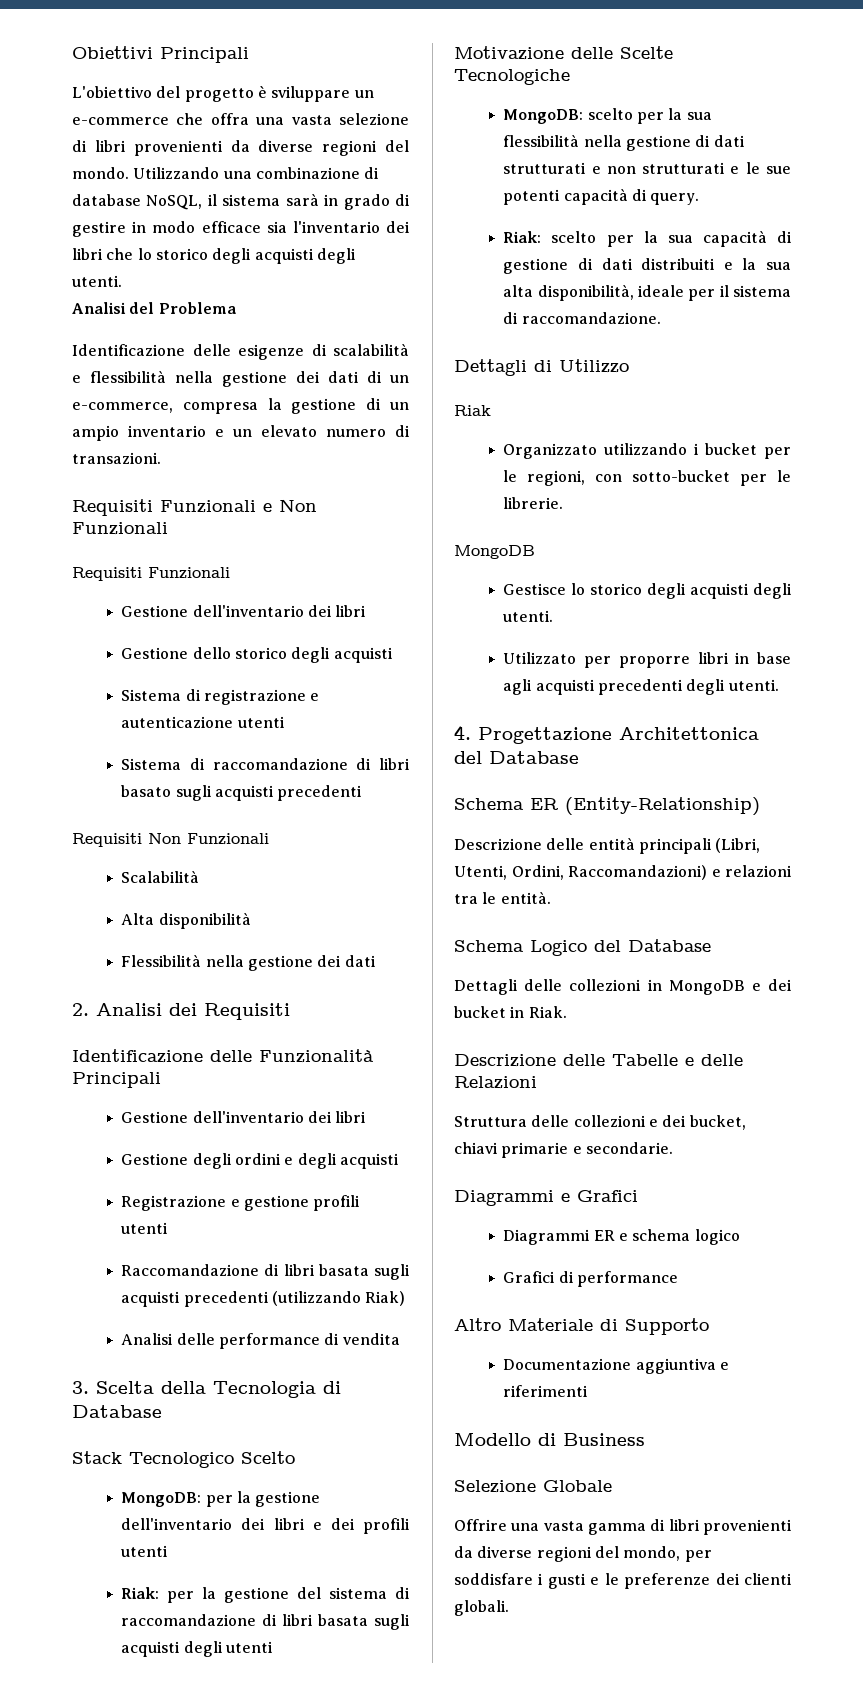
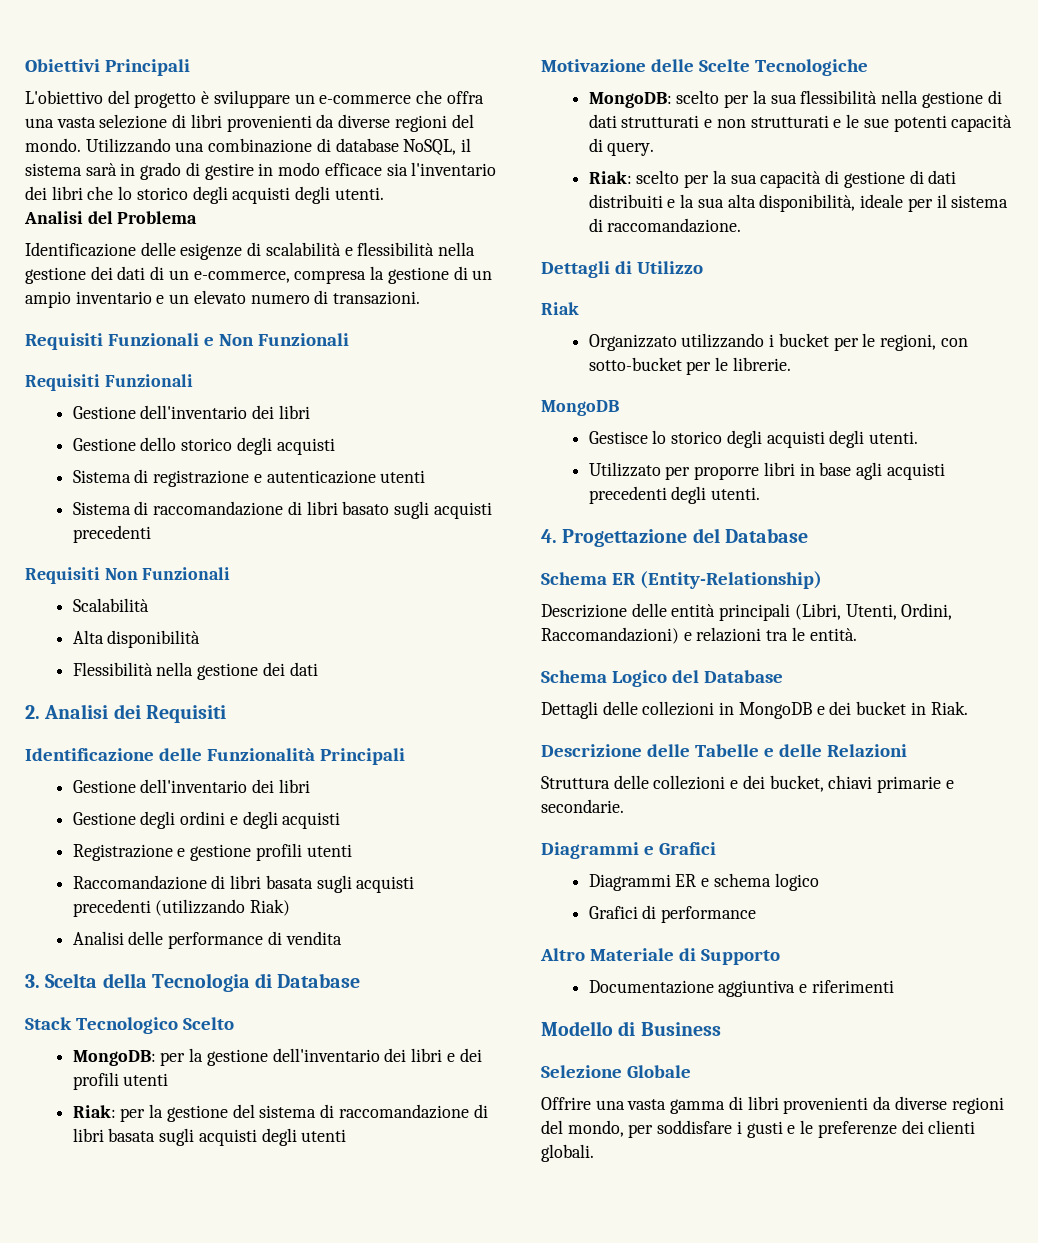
[619,727,759,740] Architettonica -> (688, 538) none

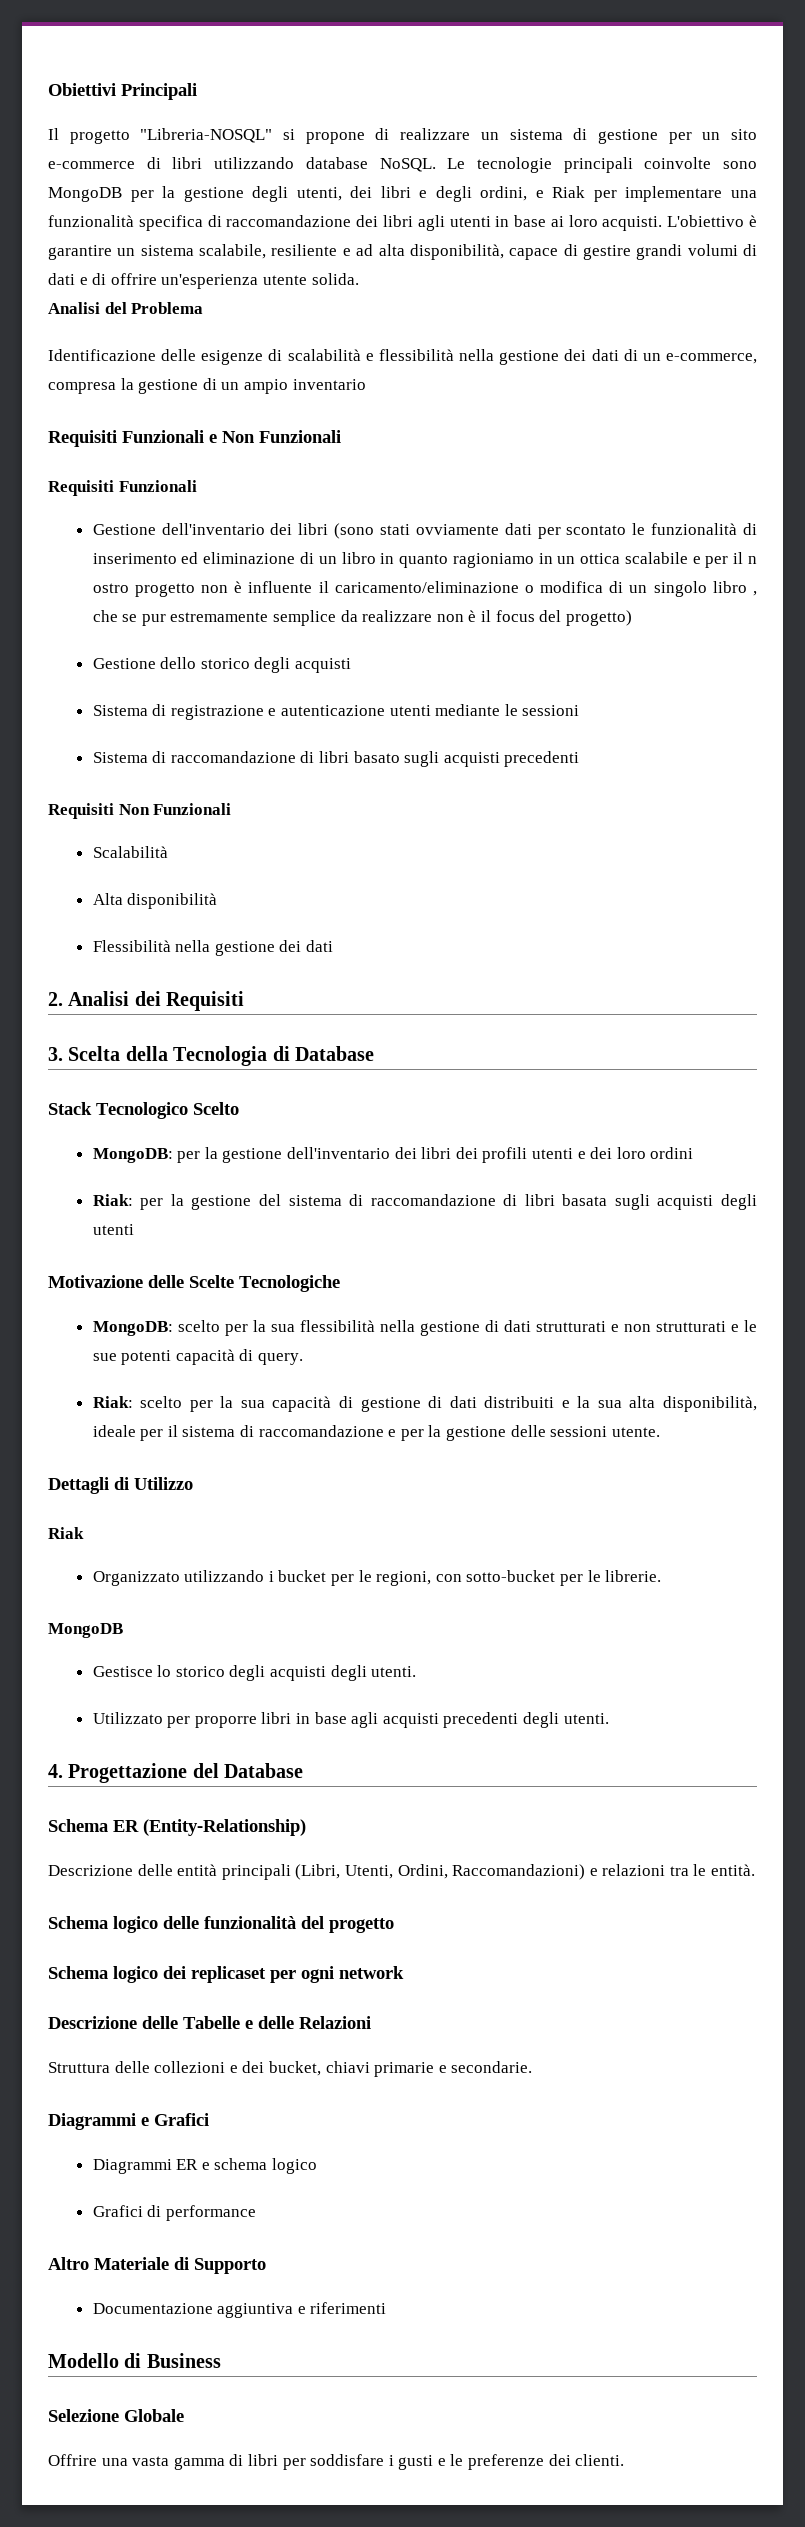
[25,90,484,108] [25,114,474,132] [25,138,472,156] [25,162,497,180] [25,186,384,204] L'obiettivo del progetto è sviluppare un e-commerce che offra una vasta selezione di libri provenienti da diverse regioni del mondo. Utilizzando una combinazione di database NoSQL, il sistema sarà in grado di gestire in modo efficace sia l'inventario dei libri che lo storico degli acquisti degli utenti. -> [48,128,758,144] [48,157,758,173] [48,186,757,202] [48,215,758,231] [48,244,757,260] [48,273,359,289] Il progetto "Libreria-NOSQL" si propone di realizzare un sistema di gestione per un sito e-commerce di libri utilizzando database NoSQL. Le tecnologie principali coinvolte sono MongoDB per la gestione degli utenti, dei libri e degli ordini, e Riak per implementare una funzionalità specifica di raccomandazione dei libri agli utenti in base ai loro acquisti. L'obiettivo è garantire un sistema scalabile, resiliente e ad alta disponibilità, capace di gestire grandi volumi di dati e di offrire un'esperienza utente solida.
[156,290,421,305] e un elevato numero di transazioni. -> (366, 384) none
(310, 412) none -> [334,523,757,539] [92,552,757,568] [92,581,758,597] [92,610,632,626] (sono stati ovviamente dati per scontato le funzionalità di inserimento ed eliminazione di un libro in quanto ragioniamo in un ottica scalabile e per il n ostro progetto non è influente il caricamento/eliminazione o modifica di un singolo libro , che se pur estremamente semplice da realizzare non è il focus del progetto)
(426, 476) none -> [435,704,580,716] mediante le sessioni
[25,748,405,765] [72,779,310,793] [72,811,341,829] [72,843,352,861] [72,875,415,893] [72,899,291,917] [72,931,342,949] // Identificazione delle Funzionalità Principali // Gestione dell'inventario dei libri // Gestione degli ordini e degli acquisti // Registrazione e gestione profili utenti // Raccomandazione di libri basata sugli acquisti precedenti (utilizzando Riak) // Analisi delle performance di vendita -> (245, 1001) none
[446,1053,455,1062] e -> (452, 1153) none
(169, 1079) none -> [577,1147,694,1159] e dei loro ordini
[607,218,742,233] raccomandazione. -> [258,1425,660,1441] raccomandazione e per la gestione delle sessioni utente.
[611,670,783,687] [541,701,968,719] Logico del Database // Dettagli delle collezioni in MongoDB e dei bucket in Riak. -> [113,1916,394,1933] [48,1966,404,1983] logico delle funzionalità del progetto // Schema logico dei replicaset per ogni network
[783,1096,1004,1114] [541,1120,624,1137] provenienti da diverse regioni del mondo, -> (278, 2460) none
[928,1120,976,1134] [541,1144,594,1162] clienti globali. -> [575,2454,625,2466] clienti.

